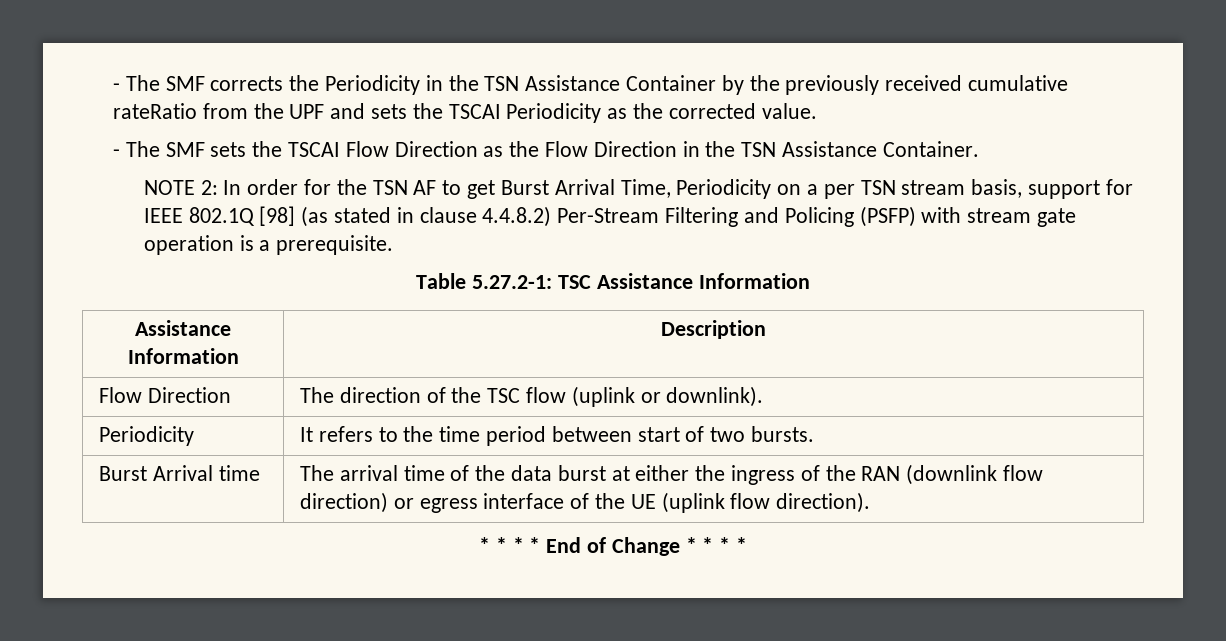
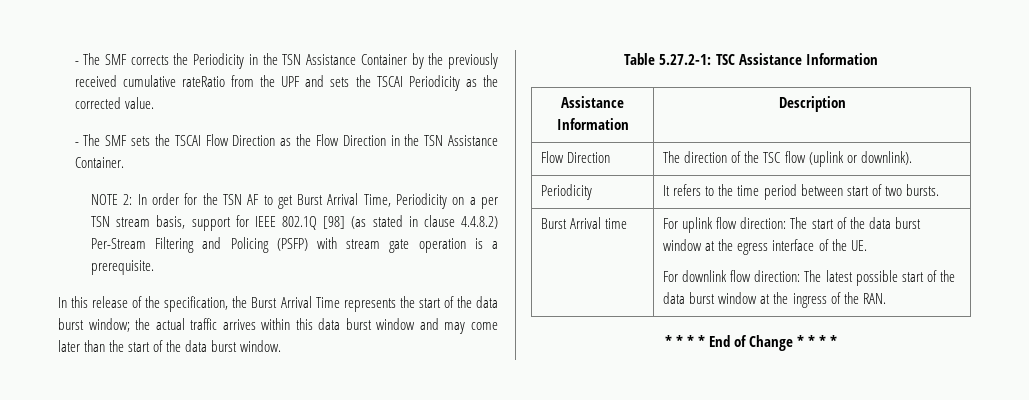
(394, 245) none -> [58,296,498,312] [58,318,499,334] [58,340,282,352] // In this release of the specification, the Burst Arrival Time represents the start of the data burst window; the actual traffic arrives within this data burst window and may come later than the start of the data burst window.
[299,464,1044,485] [299,492,871,513] The arrival time of the data burst at either the ingress of the RAN (downlink flow direction) or egress interface of the UE (uplink flow direction). -> [663,217,921,233] [663,239,867,255] [663,270,955,286] [663,292,886,308] For uplink flow direction: The start of the data burst window at the egress interface of the UE. // For downlink flow direction: The latest possible start of the data burst window at the ingress of the RAN.

